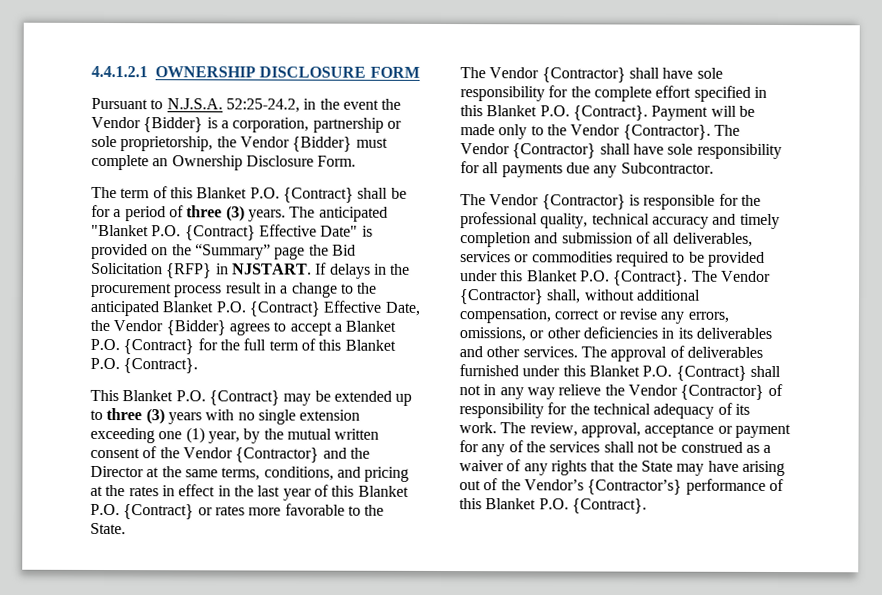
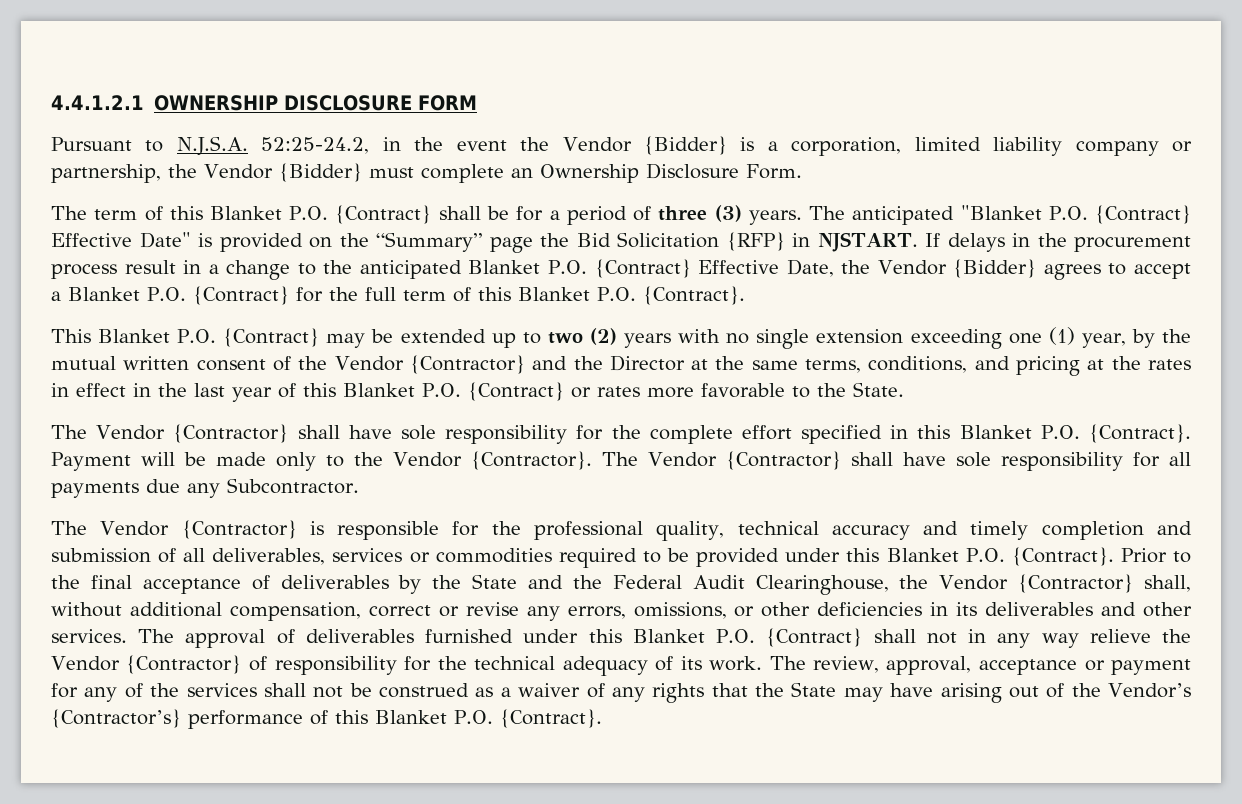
[312,117,402,133] [91,135,214,152] partnership or sole proprietorship, -> [914,137,1192,156] [51,164,161,183] limited liability company or partnership,
[106,408,165,425] three (3) -> [547,328,617,345] two (2)
[691,270,718,282] The -> [1120,548,1191,563] [51,574,929,595] Prior to the final acceptance of deliverables by the State and the Federal Audit Clearinghouse, the

